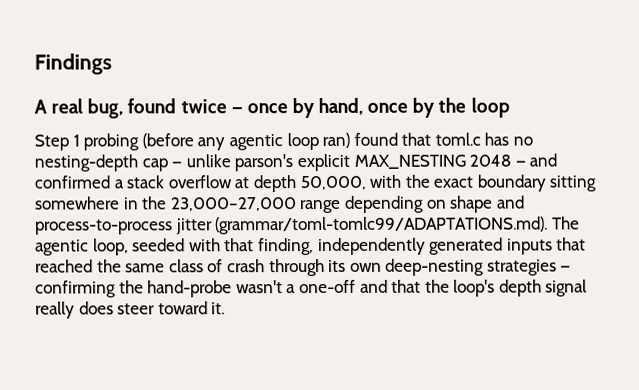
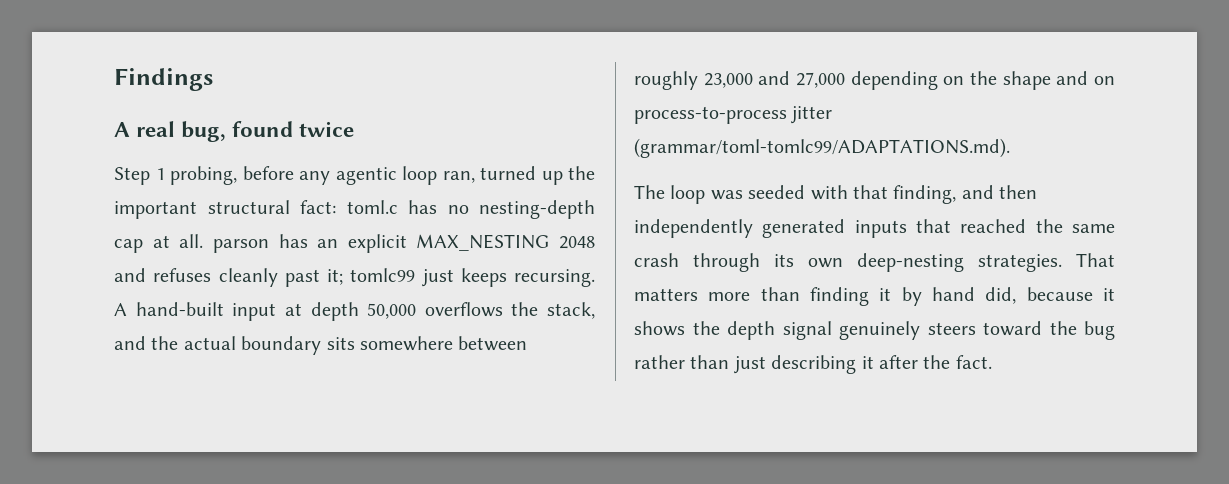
[230,97,510,119] — once by hand, once by the loop -> (355, 129) none
[83,133,194,151] probing (before -> [170,166,294,185] probing, before
[322,132,432,148] ran) found that -> [442,166,595,185] [114,200,336,219] ran, turned up the important structural fact:
[171,153,558,172] [34,174,597,193] [35,196,342,214] — unlike parson's explicit MAX_NESTING 2048 — and confirmed a stack overflow at depth 50,000, with the exact boundary sitting somewhere in the 23,000–27,000 range -> [152,234,595,253] [114,268,595,287] [114,302,595,321] [114,336,528,355] [634,71,845,90] at all. parson has an explicit MAX_NESTING 2048 and refuses cleanly past it; tomlc99 just keeps recursing. A hand-built input at depth 50,000 overflows the stack, and the actual boundary sits somewhere between roughly 23,000 and 27,000
(447, 204) none -> [970,71,997,85] the
(525, 202) none -> [1094,76,1115,85] on
[551,216,580,230] [35,238,129,256] The agentic loop, -> [634,185,743,204] // The loop was
(314, 247) none -> [961,185,1038,199] and then
[168,259,224,273] class of -> (1115, 228) none
[486,259,572,276] [35,279,588,298] [35,301,226,319] strategies — confirming the hand-probe wasn't a one-off and that the loop's depth signal really does steer toward it. -> [978,253,1115,272] [634,287,1115,306] [634,321,1115,340] [634,355,992,374] strategies. That matters more than finding it by hand did, because it shows the depth signal genuinely steers toward the bug rather than just describing it after the fact.

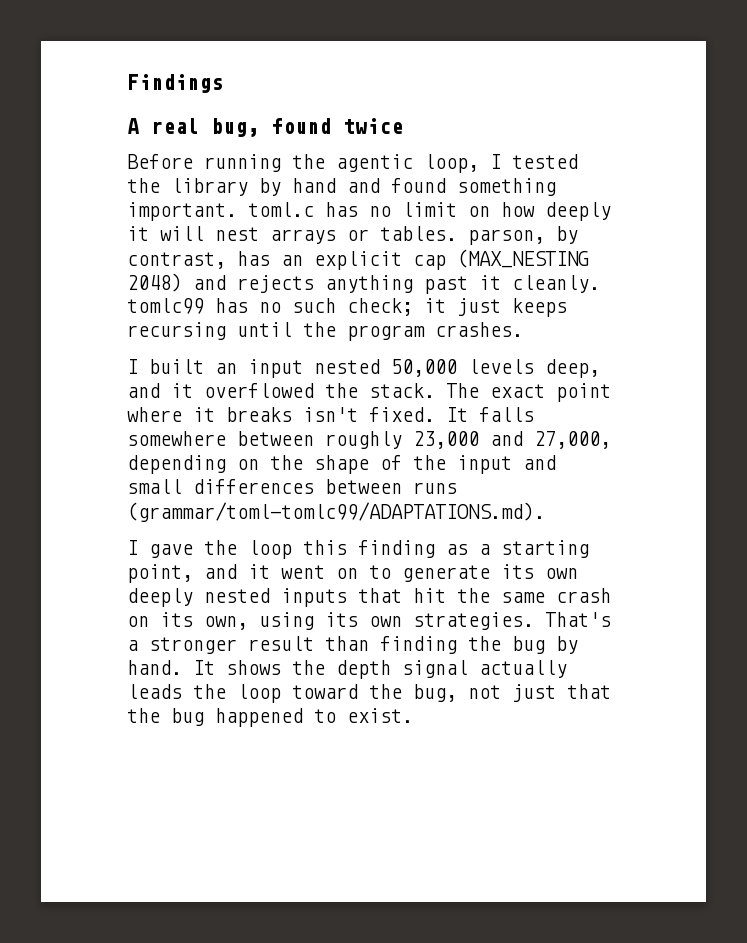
[114,166,595,185] [114,200,595,219] [114,234,595,253] [114,268,595,287] [114,302,595,321] [114,336,355,355] Step 1 probing, before any agentic loop ran, turned up the important structural fact: toml.c has no nesting-depth cap at all. parson has an explicit MAX_NESTING 2048 and refuses cleanly past it; tomlc99 just keeps recursing. A hand-built input at depth 50,000 overflows the stack, and the actual boundary sits -> [127,154,578,173] [127,178,556,196] [127,202,611,221] [127,226,578,245] [127,249,589,270] [127,273,600,294] [127,298,567,317] [127,322,523,341] [127,359,600,378] [127,383,611,402] [127,407,534,422] Before running the agentic loop, I tested the library by hand and found something important. toml.c has no limit on how deeply it will nest arrays or tables. parson, by contrast, has an explicit cap (MAX_NESTING 2048) and rejects anything past it cleanly. tomlc99 has no such check; it just keeps recursing until the program crashes. // I built an input nested 50,000 levels deep, and it overflowed the stack. The exact point where it breaks isn't fixed. It falls
[796,72,845,88] 27,000 -> [534,431,611,449] 27,000,
[1056,71,1115,85] [634,106,833,124] [634,138,1010,158] [634,185,1038,204] [634,219,846,238] and on process-to-process jitter (grammar/toml-tomlc99/ADAPTATIONS.md). // The loop was seeded with that finding, and then independently generated -> [380,455,556,474] [127,479,457,494] [127,502,545,522] [127,540,589,559] [127,564,578,583] [127,588,270,607] of the input and small differences between runs (grammar/toml-tomlc99/ADAPTATIONS.md). // I gave the loop this finding as a starting point, and it went on to generate its own deeply nested
[960,219,1027,233] reached -> [413,588,446,603] hit
[693,253,1115,272] [634,287,1115,306] [634,321,1115,340] [634,355,992,374] through its own deep-nesting strategies. That matters more than finding it by hand did, because it shows the depth signal genuinely steers toward the bug rather than just describing it after the fact. -> [127,612,611,630] [127,636,578,654] [127,660,567,679] [127,684,611,703] [127,708,413,727] on its own, using its own strategies. That's a stronger result than finding the bug by hand. It shows the depth signal actually leads the loop toward the bug, not just that the bug happened to exist.

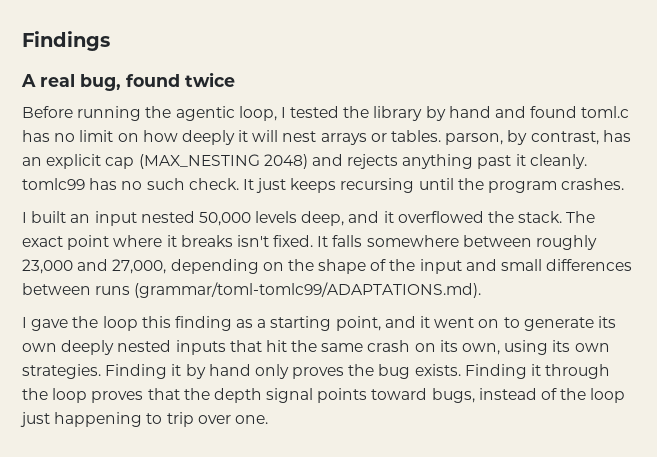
[457,178,556,196] [127,202,237,221] something important. -> (578, 112) none
[347,298,446,316] check; it -> [188,178,254,190] check. It
[545,612,611,627] [127,636,578,654] [127,660,567,679] [127,684,611,703] [127,708,413,727] That's a stronger result than finding the bug by hand. It shows the depth signal actually leads the loop toward the bug, not just that the bug happened to exist. -> [105,364,611,379] [22,388,626,403] [20,412,268,427] Finding it by hand only proves the bug exists. Finding it through the loop proves that the depth signal points toward bugs, instead of the loop just happening to trip over one.

